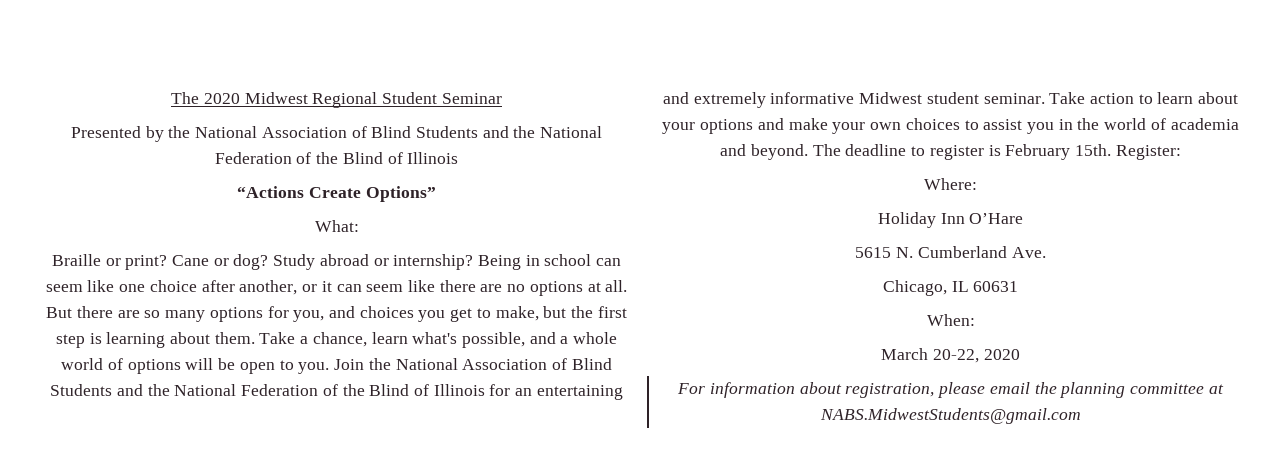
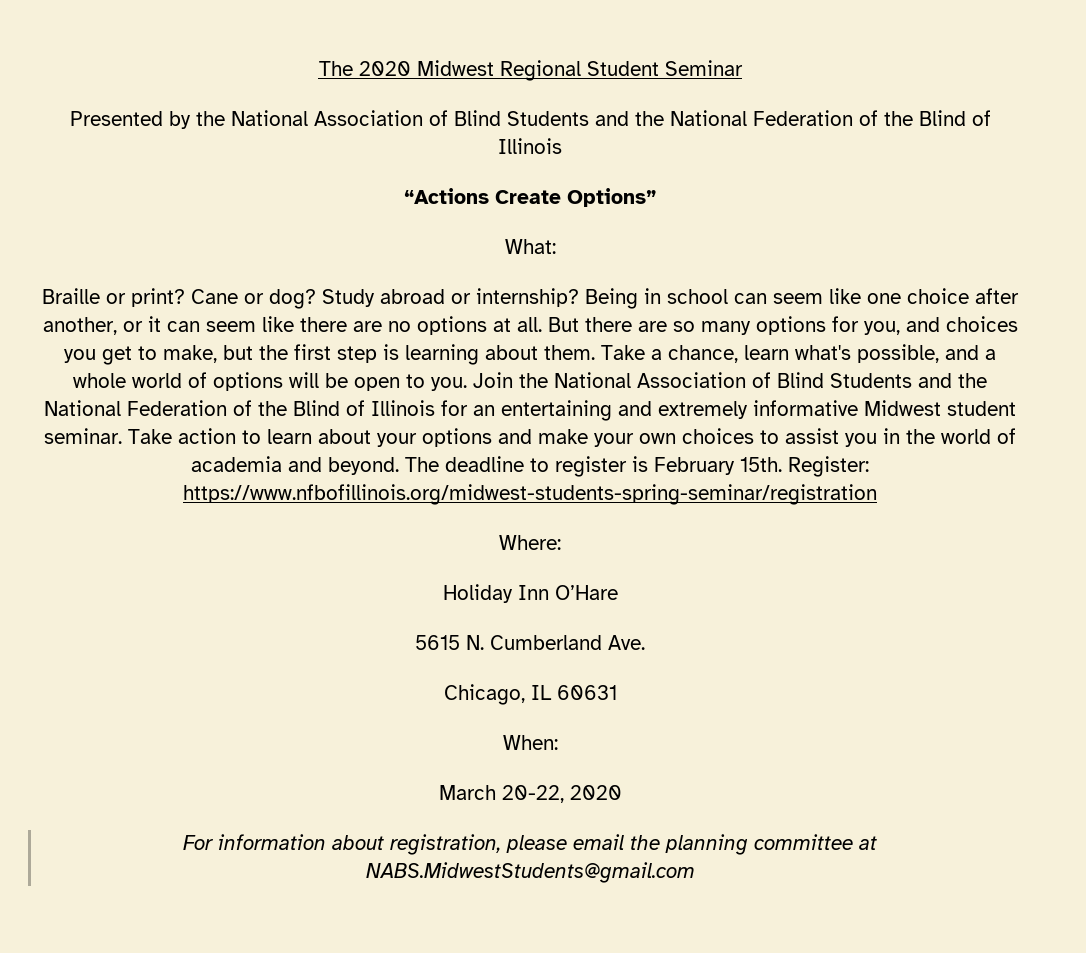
(1181, 152) none -> [183,484,877,505] https://www.nfbofillinois.org/midwest-students-spring-seminar/registration

